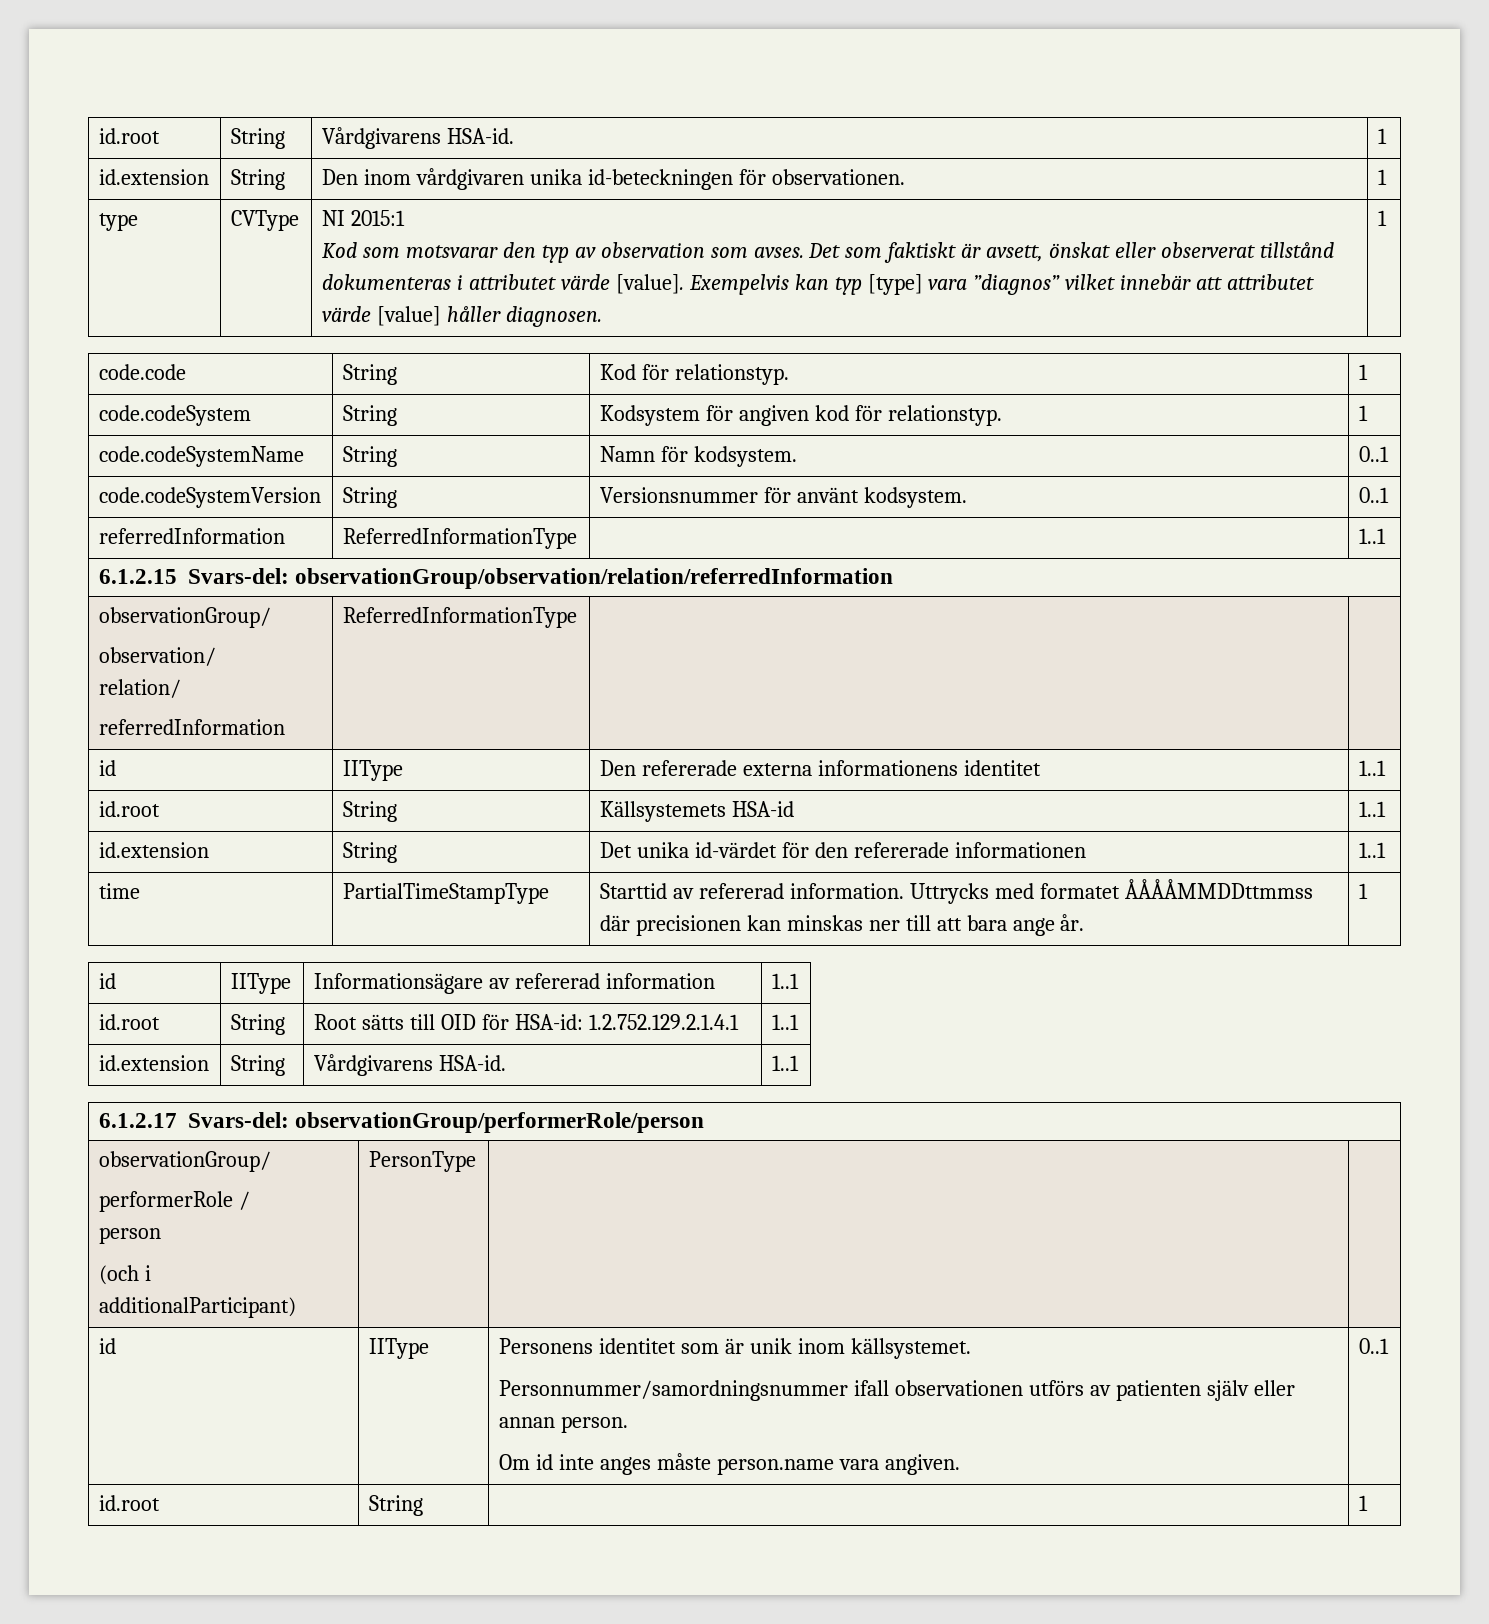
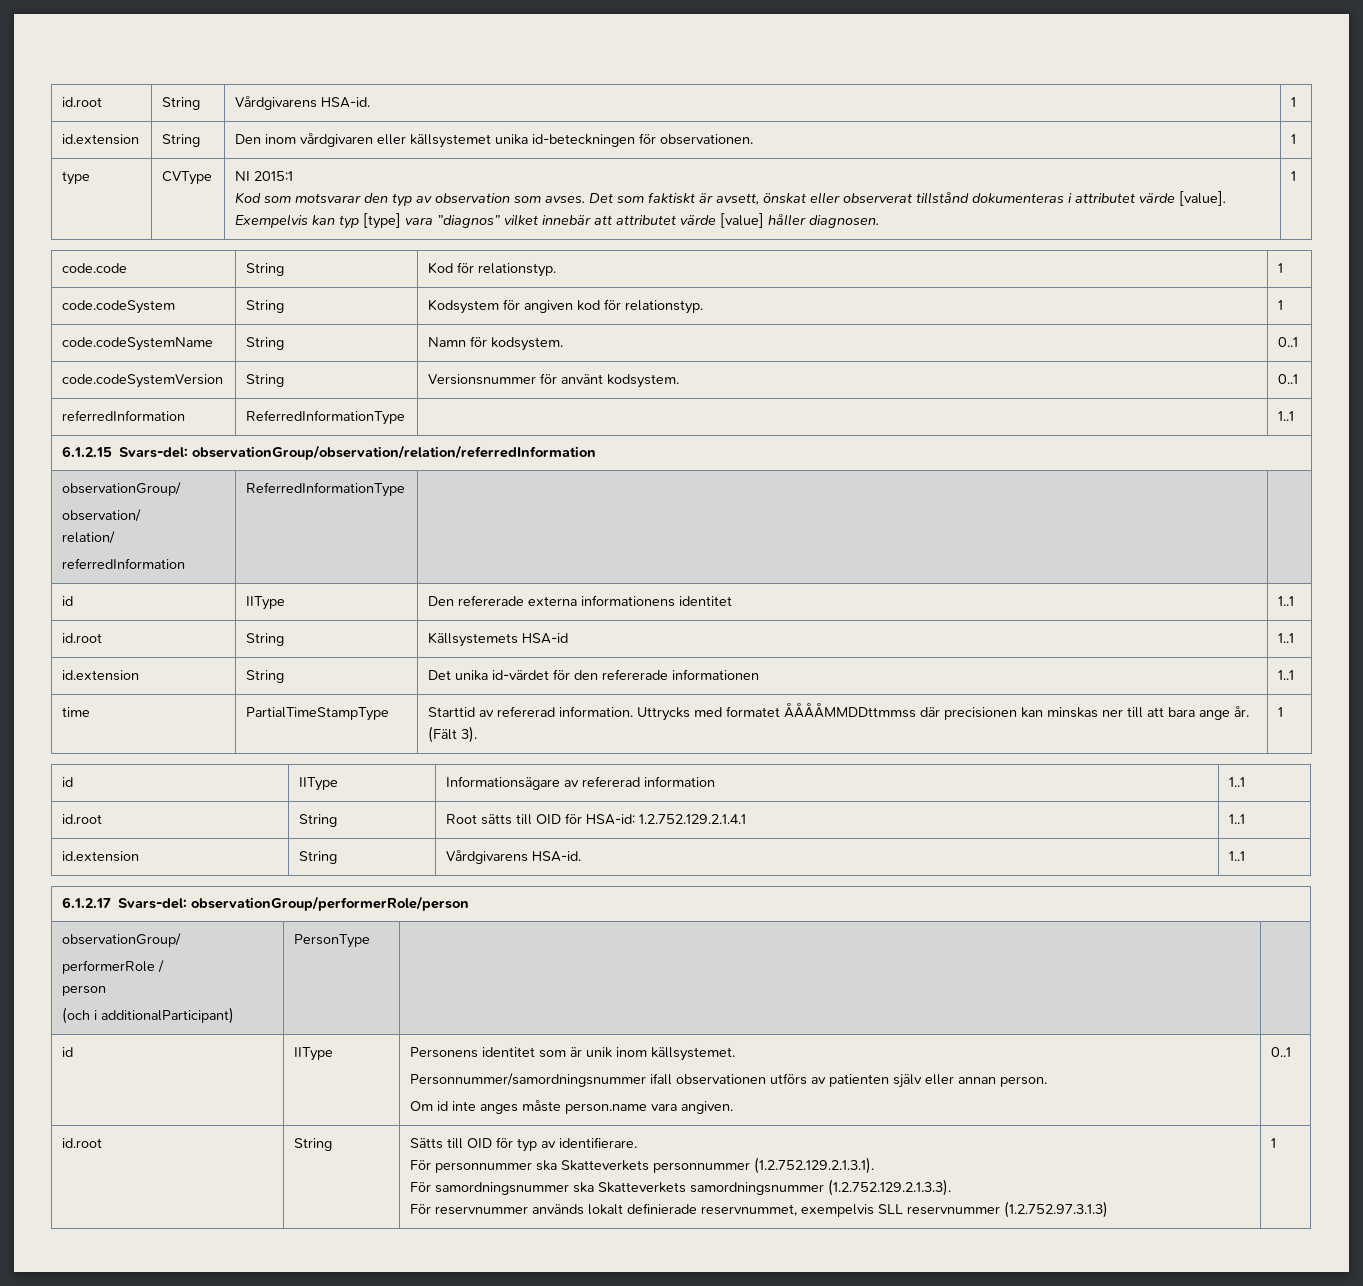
(524, 179) none -> [377,134,492,148] eller källsystemet
(1085, 922) none -> [428,726,478,743] (Fält 3).
(423, 1505) none -> [410,1137,638,1152] [410,1157,875,1174] [410,1179,952,1196] [410,1201,1109,1218] Sätts till OID för typ av identifierare. // För personnummer ska Skatteverkets personnummer (1.2.752.129.2.1.3.1). // För samordningsnummer ska Skatteverkets samordningsnummer (1.2.752.129.2.1.3.3). // För reservnummer används lokalt definierade reservnummet, exempelvis SLL reservnummer (1.2.752.97.3.1.3)

